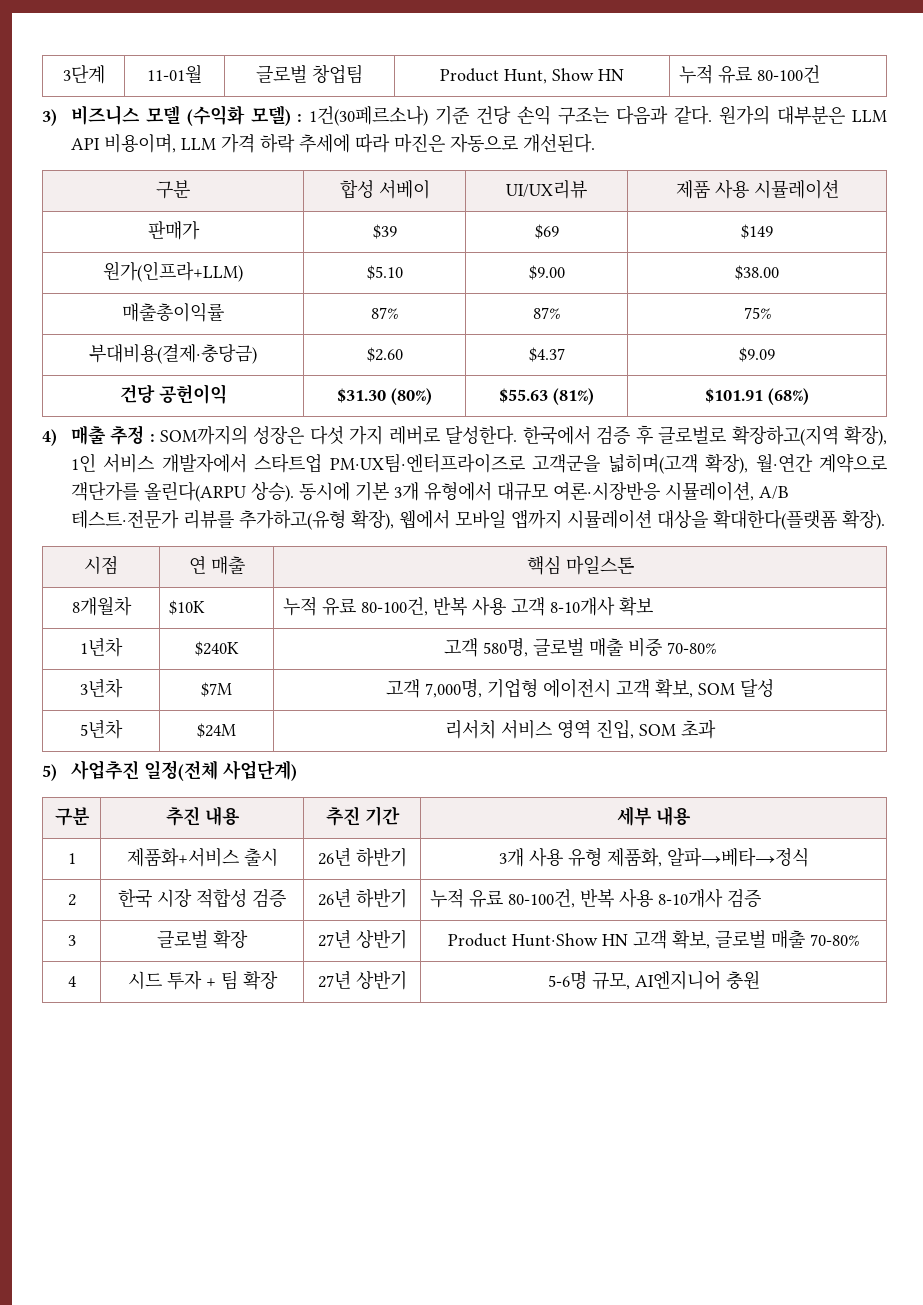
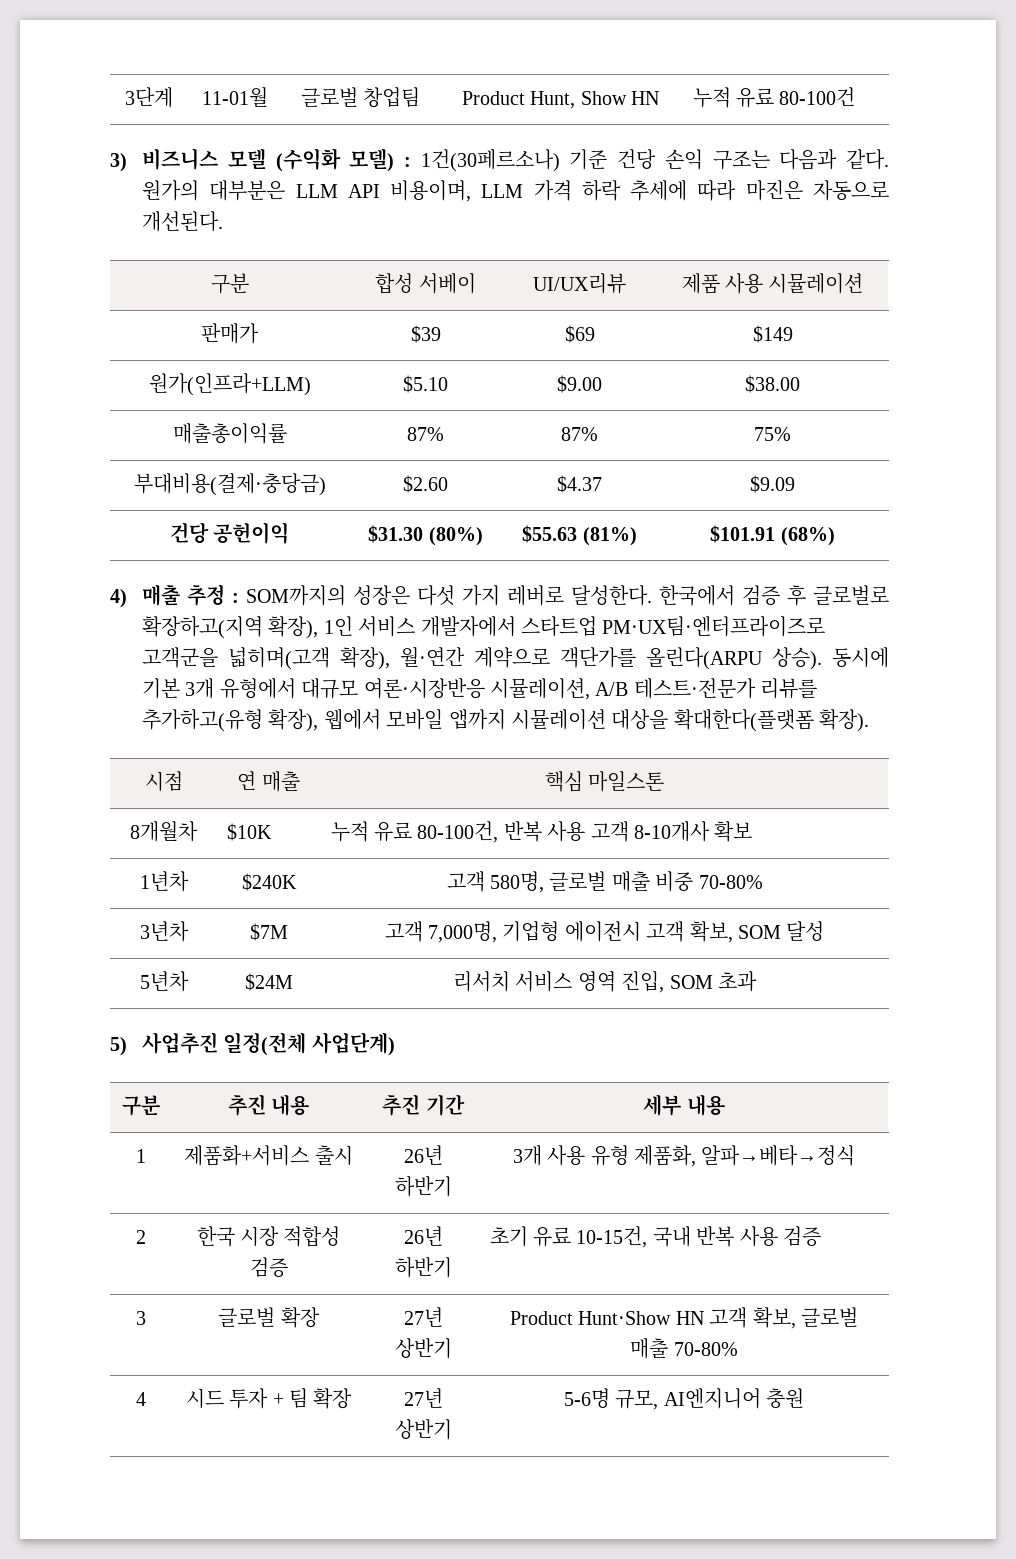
[430,889,724,908] 누적 유료 80-100건, 반복 사용 8-10개사 -> [489,1226,778,1248] 초기 유료 10-15건, 국내 반복 사용

